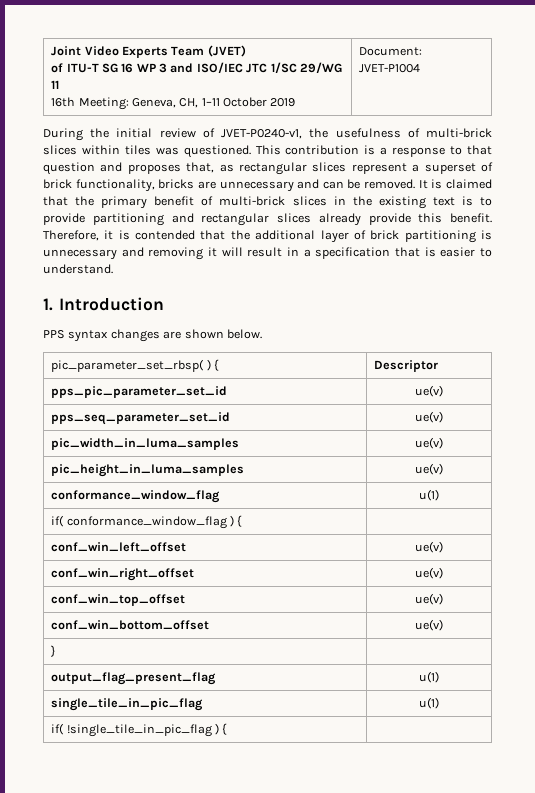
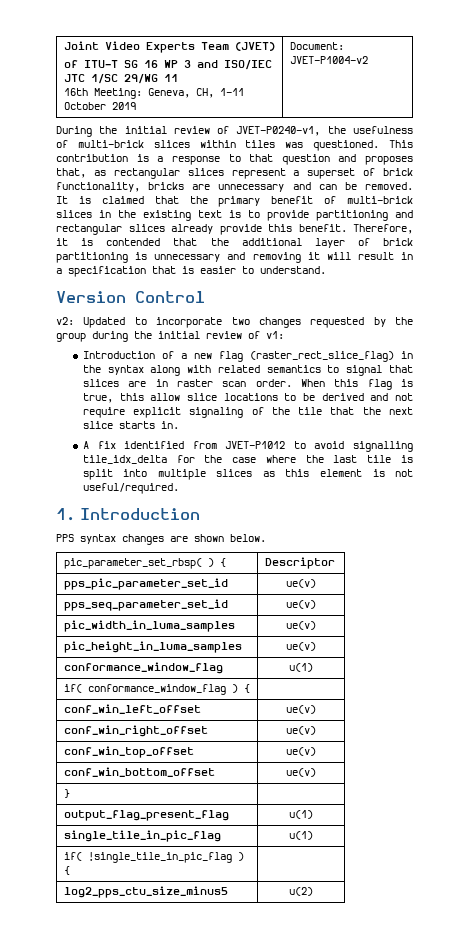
[359,64,421,73] JVET-P1004 -> [289,56,368,64] JVET-P1004-v2
(113, 269) none -> [56,291,205,303] [56,317,413,328] [56,331,284,342] [82,351,414,362] [82,365,413,376] [82,379,413,390] [82,393,414,403] [82,407,413,418] [82,421,179,429] [82,441,414,452] [82,455,413,464] [82,469,413,480] [82,483,179,494] // Version Control // v2: Updated to incorporate two changes requested by the group during the initial review of v1: // Introduction of a new flag (raster_rect_slice_flag) in the syntax along with related semantics to signal that slices are in raster scan order. When this flag is true, this allow slice locations to be derived and not require explicit signaling of the tile that the next slice starts in. // A fix identified from JVET-P1012 to avoid signalling tile_idx_delta for the case where the last tile is split into multiple slices as this element is not useful/required.
(228, 729) none -> [63,886,228,898] [289,887,313,896] // log2_pps_ctu_size_minus5 | u(2)

